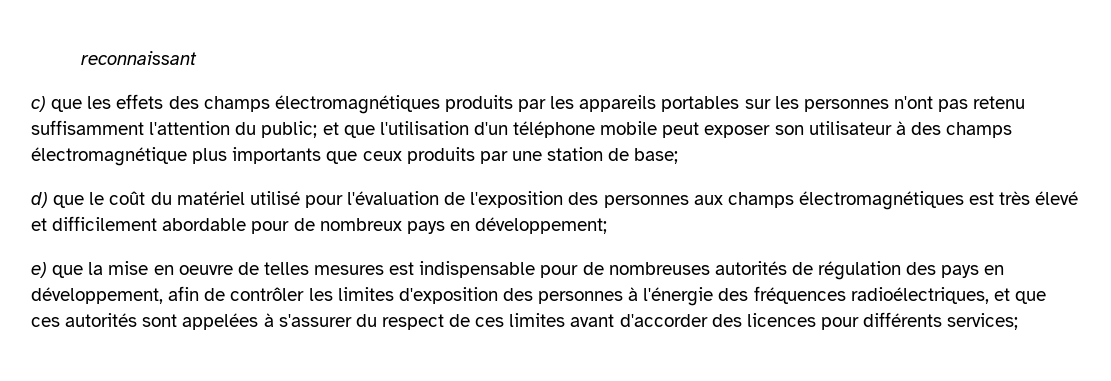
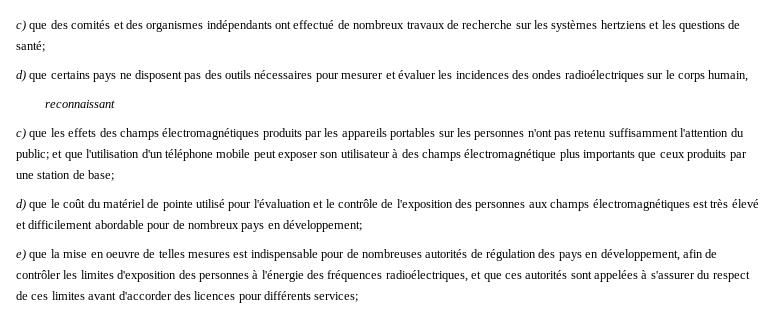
(81, 58) none -> [16,20,741,32] [16,41,45,52] [16,70,749,82] c) que des comités et des organismes indépendants ont effectué de nombreux travaux de recherche sur les systèmes hertziens et les questions de santé; // d) que certains pays ne disposent pas des outils nécessaires pour mesurer et évaluer les incidences des ondes radioélectriques sur le corps humain, //
(245, 198) none -> [147,199,193,211] de pointe
(440, 198) none -> [313,199,378,208] et le contrôle

